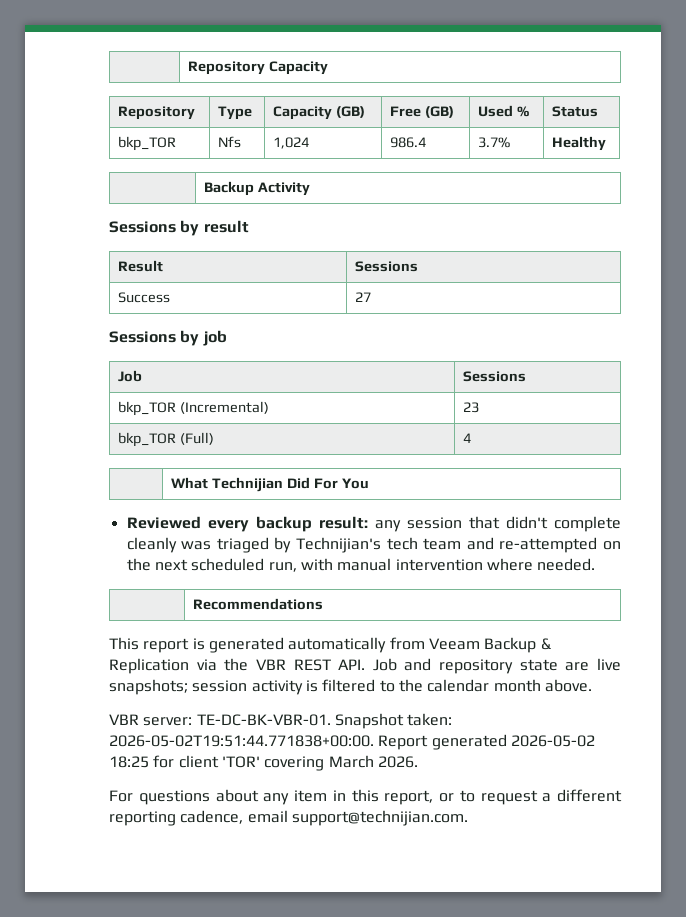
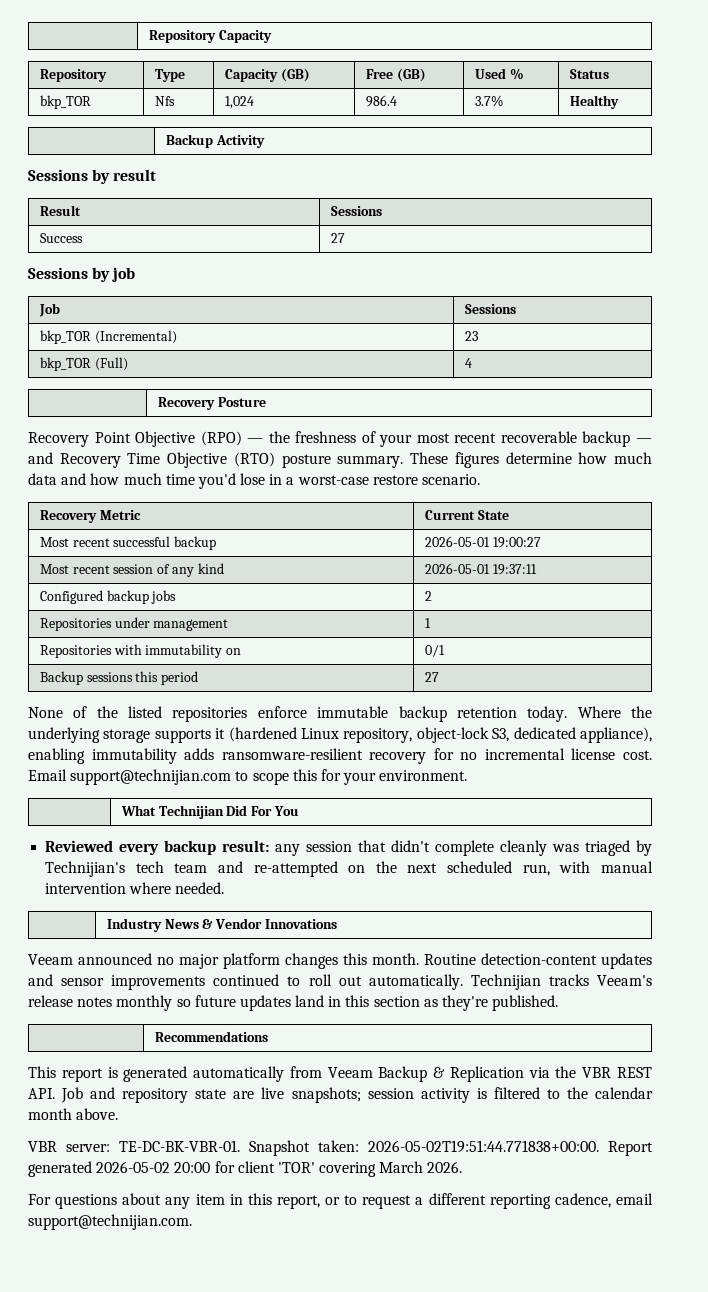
(471, 438) none -> [157,397,266,410] [28,431,653,447] [28,452,653,468] [28,473,481,489] [39,510,141,523] [424,510,509,520] [39,536,217,550] [424,536,541,548] [39,563,224,577] [424,563,537,575] [39,590,177,604] [424,591,432,601] [39,617,229,631] [424,618,431,628] [39,644,242,658] [424,645,445,657] [39,671,199,685] [424,672,439,682] [28,706,652,722] [28,727,652,743] [28,748,652,764] [28,769,468,785] // | Recovery Posture // Recovery Point Objective (RPO) — the freshness of your most recent recoverable backup — and Recovery Time Objective (RTO) posture summary. These figures determine how much data and how much time you'd lose in a worst-case restore scenario. // Recovery Metric | Current State // Most recent successful backup | 2026-05-01 19:00:27 // Most recent session of any kind | 2026-05-01 19:37:11 // Configured backup jobs | 2 // Repositories under management | 1 // Repositories with immutability on | 0/1 // Backup sessions this period | 27 // None of the listed repositories enforce immutable backup retention today. Where the underlying storage supports it (hardened Linux repository, object-lock S3, dedicated appliance), enabling immutability adds ransomware-resilient recovery for no incremental license cost. Email support@technijian.com to scope this for your environment.
(596, 564) none -> [106,918,337,932] [28,953,652,969] [28,974,653,990] [28,995,559,1011] // | Industry News & Vendor Innovations // Veeam announced no major platform changes this month. Routine detection-content updates and sensor improvements continued to roll out automatically. Technijian tracks Veeam's release notes monthly so future updates land in this section as they're published.
[109,756,149,768] 18:25 -> [174,1162,211,1173] 20:00

